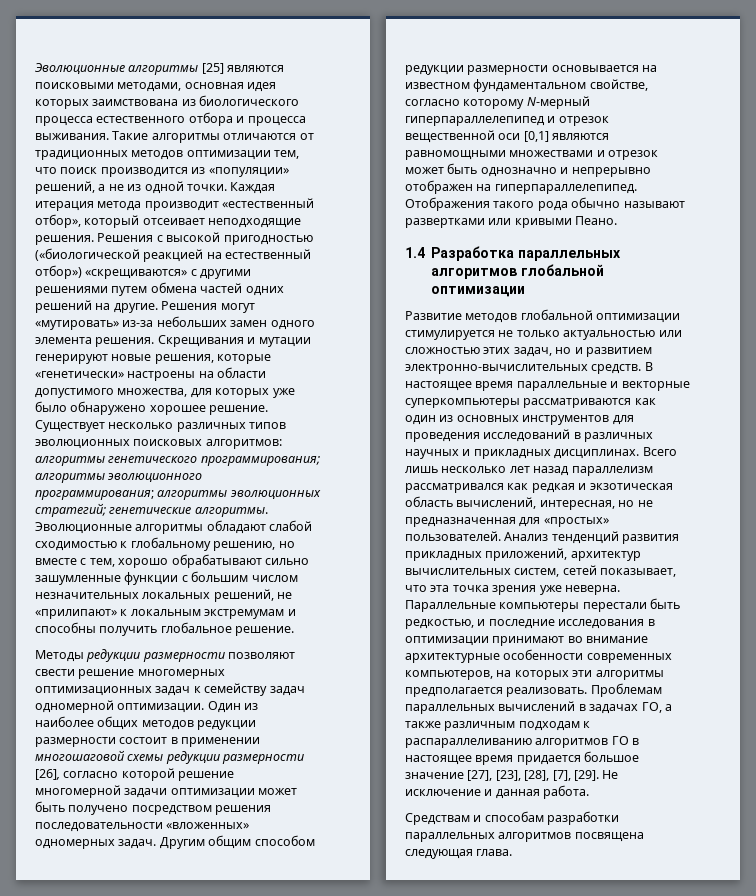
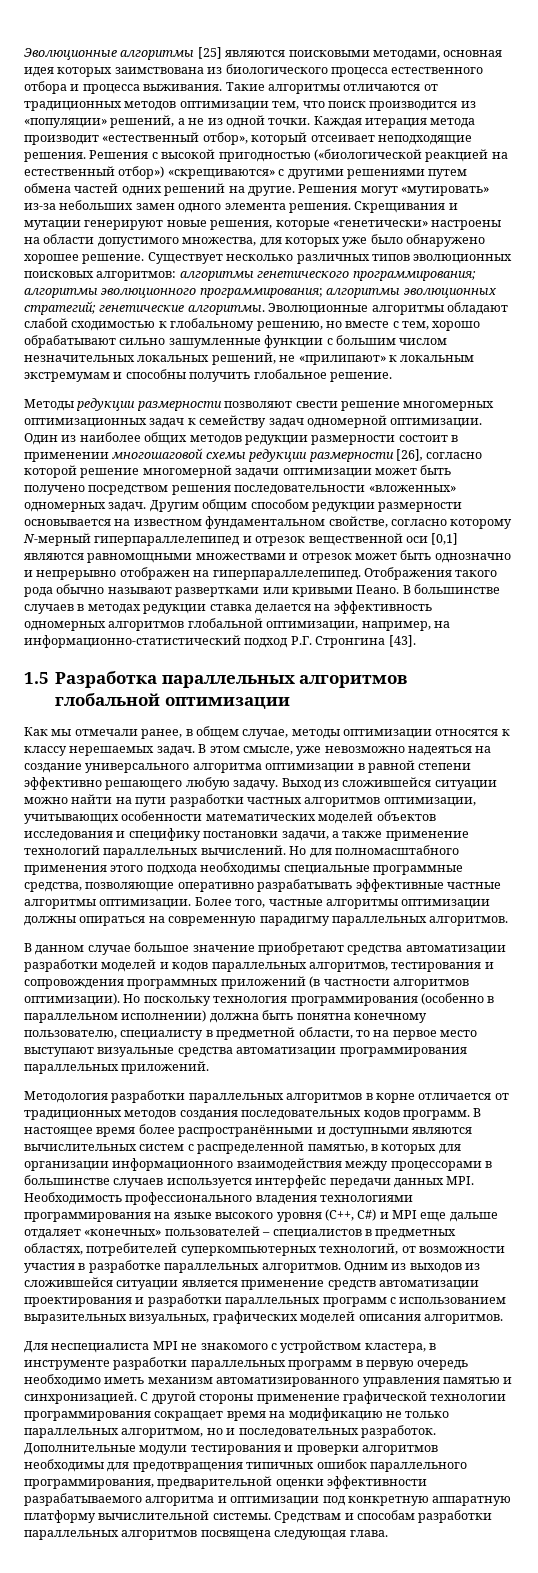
[405,247,425,258] // 1.4 -> [402,584,500,594] [24,601,432,614] [24,618,450,631] [24,635,416,648] [24,672,49,684] В большинстве случаев в методах редукции ставка делается на эффективность одномерных алгоритмов глобальной оптимизации, например, на информационно-статистический подход Р.Г. Стронгина [43]. // 1.5
[405,309,681,323] [405,330,682,340] [405,347,652,357] [405,362,653,374] [405,381,690,391] [405,398,656,408] [405,415,634,425] [405,429,654,442] [405,447,677,459] [405,466,653,476] [405,483,673,493] [405,496,653,510] [405,517,609,527] [405,531,680,544] [405,548,641,561] [405,565,677,577] [405,585,620,595] [405,598,681,612] [405,619,655,629] [405,636,649,646] [405,649,672,663] [405,670,664,680] [405,683,662,697] [405,701,672,714] [405,721,591,731] [405,736,640,748] [405,751,640,765] [405,770,619,781] [405,785,590,799] Развитие методов глобальной оптимизации стимулируется не только актуальностью или сложностью этих задач, но и развитием электронно-вычислительных средств. В настоящее время параллельные и векторные суперкомпьютеры рассматриваются как один из основных инструментов для проведения исследований в различных научных и прикладных дисциплинах. Всего лишь несколько лет назад параллелизм рассматривался как редкая и экзотическая область вычислений, интересная, но не предназначенная для «простых» пользователей. Анализ тенденций развития прикладных приложений, архитектур вычислительных систем, сетей показывает, что эта точка зрения уже неверна. Параллельные компьютеры перестали быть редкостью, и последние исследования в оптимизации принимают во внимание архитектурные особенности современных компьютеров, на которых эти алгоритмы предполагается реализовать. Проблемам параллельных вычислений в задачах ГО, а также различным подходам к распараллеливанию алгоритмов ГО в настоящее время придается большое значение [27], [23], [28], [7], [29]. Не исключение и данная работа. // -> [24,726,510,739] [24,744,492,756] [24,760,472,773] [24,777,497,790] [24,794,476,807] [24,811,436,824] [24,828,469,841] [24,845,459,858] [24,862,463,875] [24,879,501,892] [24,897,491,909] [24,916,509,926] [24,942,506,955] [24,959,494,972] [24,976,469,989] [24,993,495,1006] [24,1010,427,1023] [24,1027,477,1040] [24,1047,467,1057] [24,1061,210,1074] [24,1090,509,1103] [24,1108,482,1120] [24,1124,473,1137] [24,1141,461,1154] [24,1158,492,1171] [24,1175,475,1188] [24,1192,414,1205] [24,1209,498,1222] [24,1226,457,1239] [24,1243,505,1256] [24,1260,480,1273] [24,1277,479,1290] [24,1294,507,1307] [24,1311,503,1324] [24,1340,436,1353] [24,1357,469,1370] [24,1374,513,1387] [24,1391,507,1404] [24,1408,450,1421] [24,1425,436,1438] [24,1443,438,1455] [24,1459,467,1472] [24,1476,428,1489] [24,1493,512,1506] [24,1510,271,1523] Как мы отмечали ранее, в общем случае, методы оптимизации относятся к классу нерешаемых задач. В этом смысле, уже невозможно надеяться на создание универсального алгоритма оптимизации в равной степени эффективно решающего любую задачу. Выход из сложившейся ситуации можно найти на пути разработки частных алгоритмов оптимизации, учитывающих особенности математических моделей объектов исследования и специфику постановки задачи, а также применение технологий параллельных вычислений. Но для полномасштабного применения этого подхода необходимы специальные программные средства, позволяющие оперативно разрабатывать эффективные частные алгоритмы оптимизации. Более того, частные алгоритмы оптимизации должны опираться на современную парадигму параллельных алгоритмов. // В данном случае большое значение приобретают средства автоматизации разработки моделей и кодов параллельных алгоритмов, тестирования и сопровождения программных приложений (в частности алгоритмов оптимизации). Но поскольку технология программирования (особенно в параллельном исполнении) должна быть понятна конечному пользователю, специалисту в предметной области, то на первое место выступают визуальные средства автоматизации программирования параллельных приложений. // Методология разработки параллельных алгоритмов в корне отличается от традиционных методов создания последовательных кодов программ. В настоящее время более распространёнными и доступными являются вычислительных систем с распределенной памятью, в которых для организации информационного взаимодействия между процессорами в большинстве случаев используется интерфейс передачи данных MPI. Необходимость профессионального владения технологиями программирования на языке высокого уровня (C++, C#) и MPI еще дальше отдаляет «конечных» пользователей – специалистов в предметных областях, потребителей суперкомпьютерных технологий, от возможности участия в разработке параллельных алгоритмов. Одним из выходов из сложившейся ситуации является применение средств автоматизации проектирования и разработки параллельных программ с использованием выразительных визуальных, графических моделей описания алгоритмов. // Для неспециалиста MPI не знакомого с устройством кластера, в инструменте разработки параллельных программ в первую очередь необходимо иметь механизм автоматизированного управления памятью и синхронизацией. С другой стороны применение графической технологии программирования сокращает время на модификацию не только параллельных алгоритмом, но и последовательных разработок. Дополнительные модули тестирования и проверки алгоритмов необходимы для предотвращения типичных ошибок параллельного программирования, предварительной оценки эффективности разрабатываемого алгоритма и оптимизации под конкретную аппаратную платформу вычислительной системы.

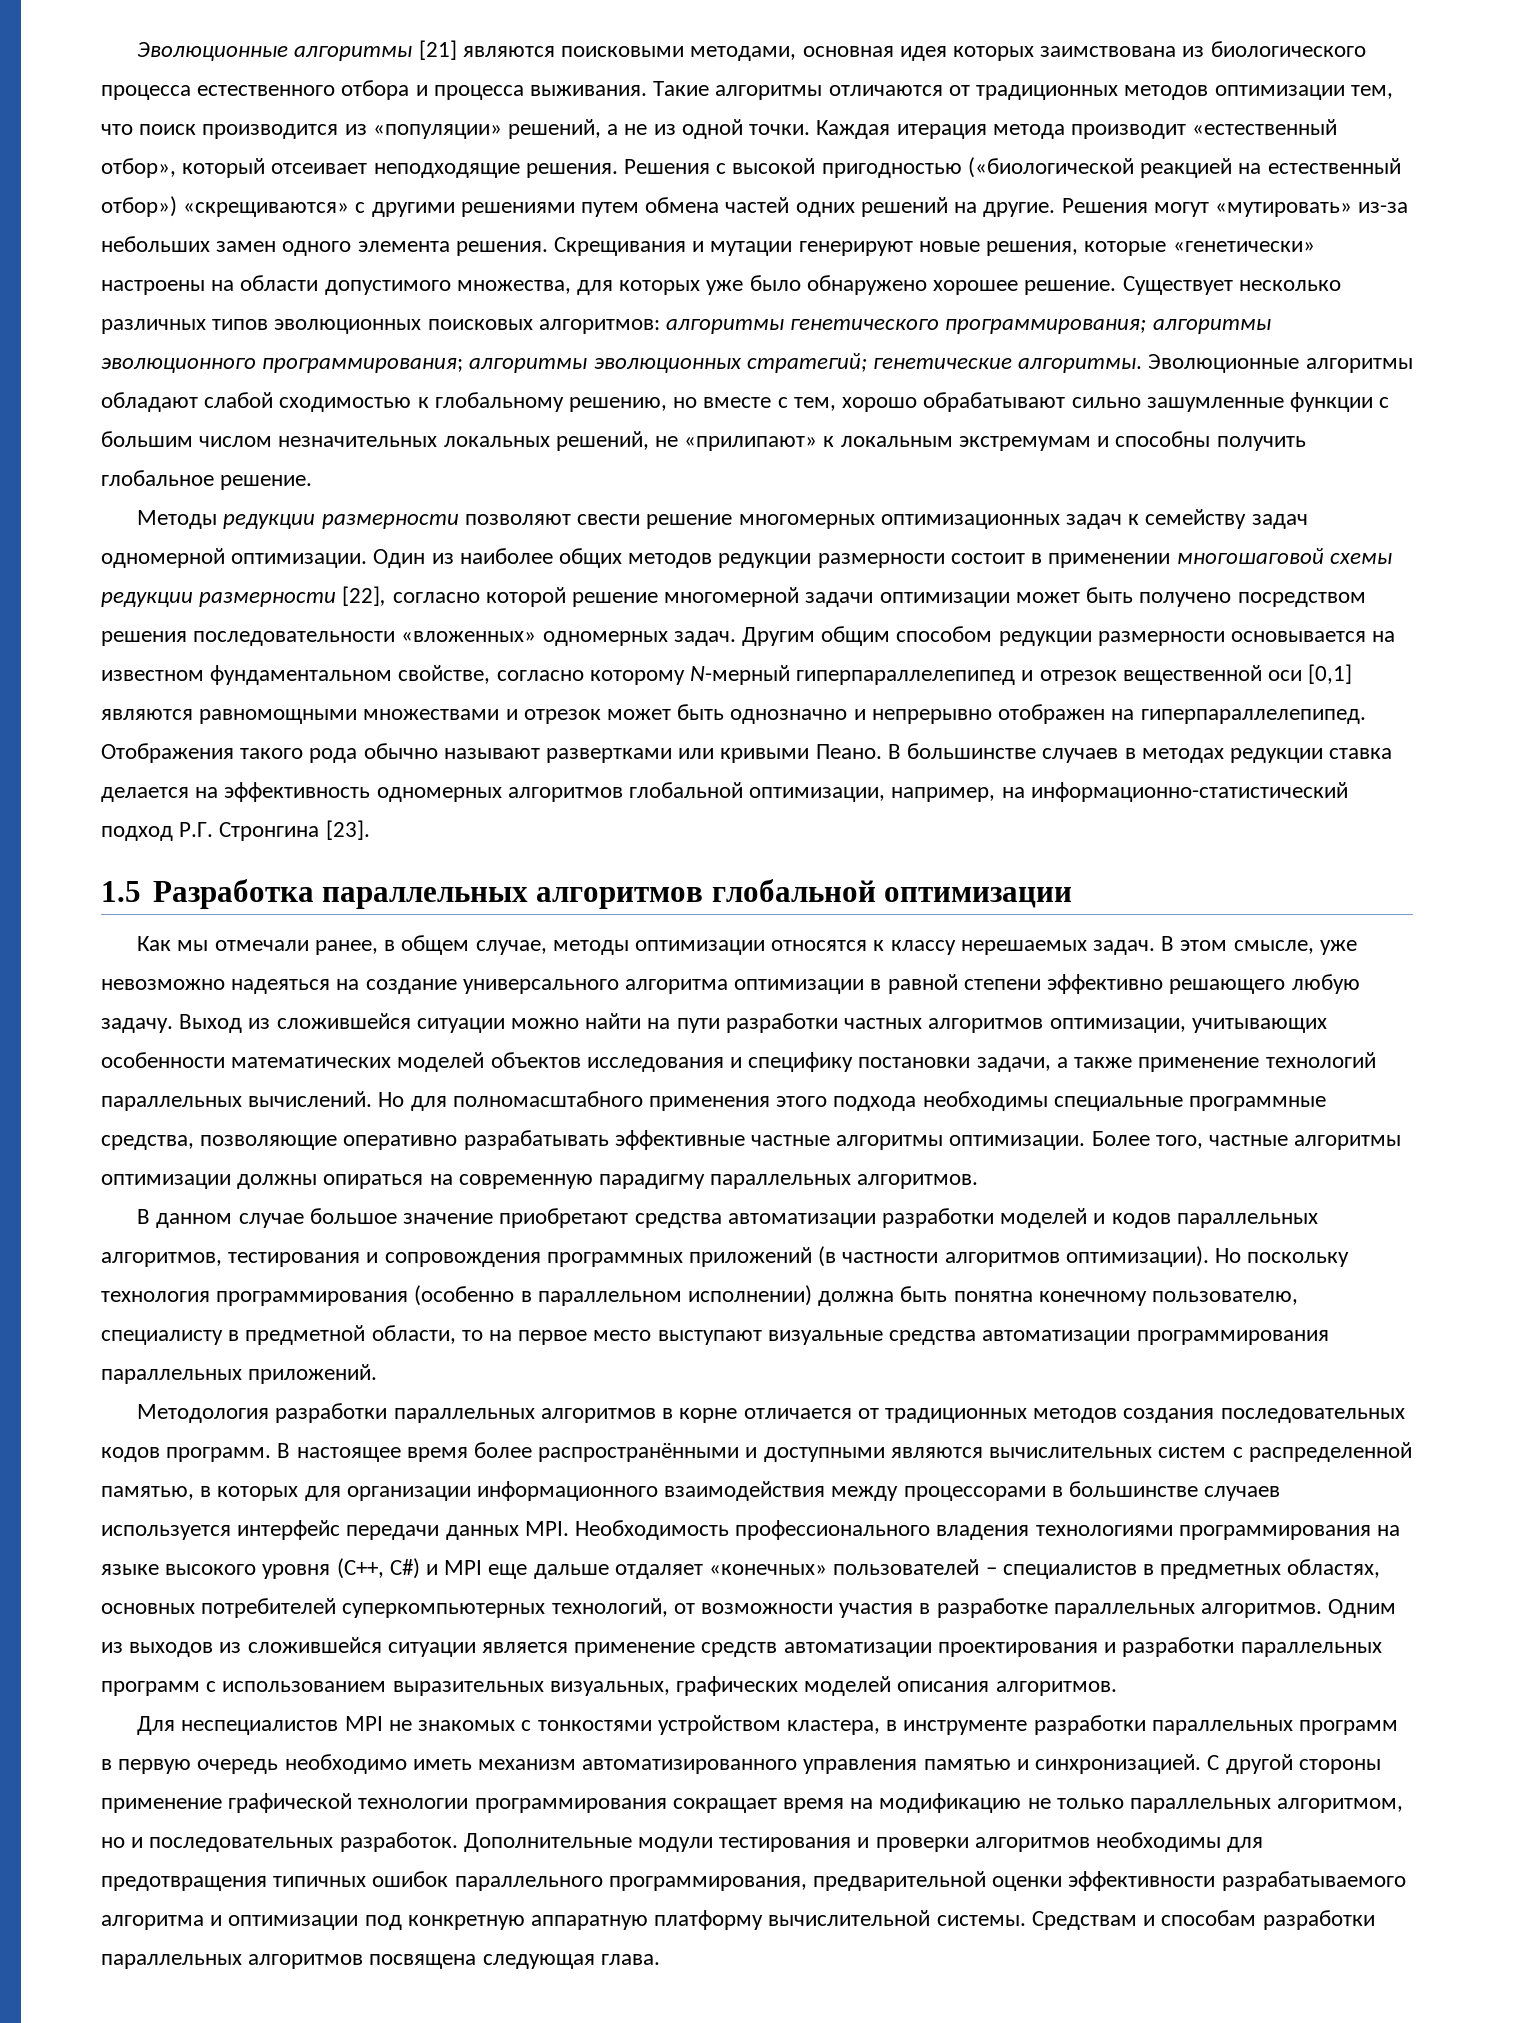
[24,47,222,60] Эволюционные алгоритмы [25] -> [137,40,457,61] Эволюционные алгоритмы [21]
[395,449,423,461] [26], -> [342,586,387,606] [22],
[388,635,416,647] [43]. -> [325,820,370,840] [23].
(83, 1249) none -> [101,1603,195,1614] основных
[51,1343,150,1353] неспециалиста -> [181,1720,339,1735] неспециалистов
[200,1343,277,1350] знакомого с -> [418,1720,652,1731] знакомых с тонкостями

